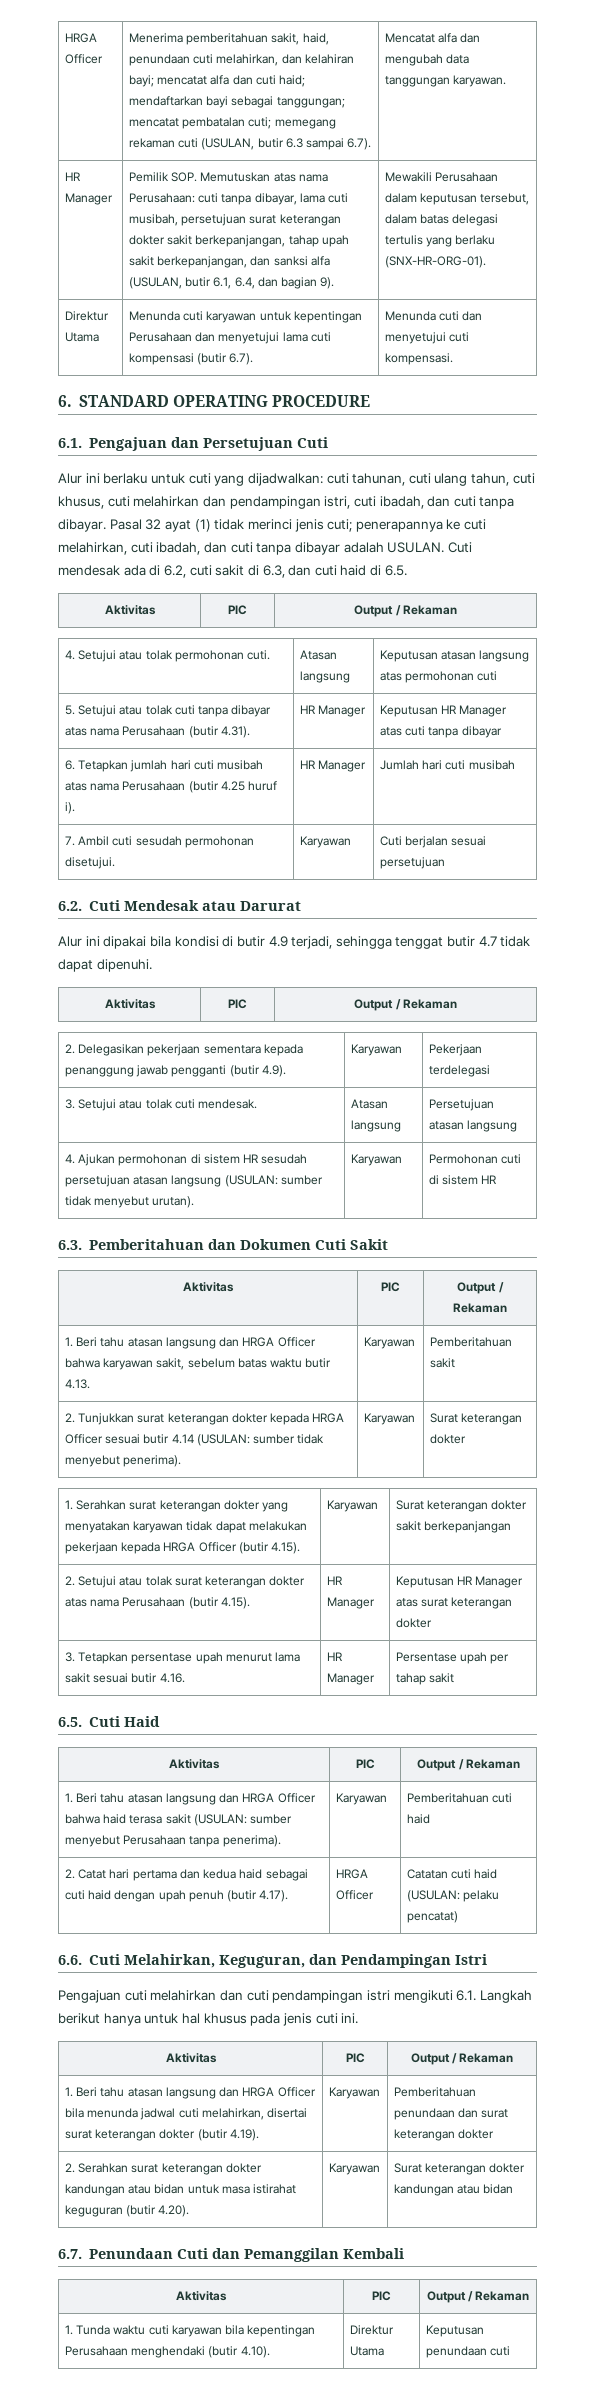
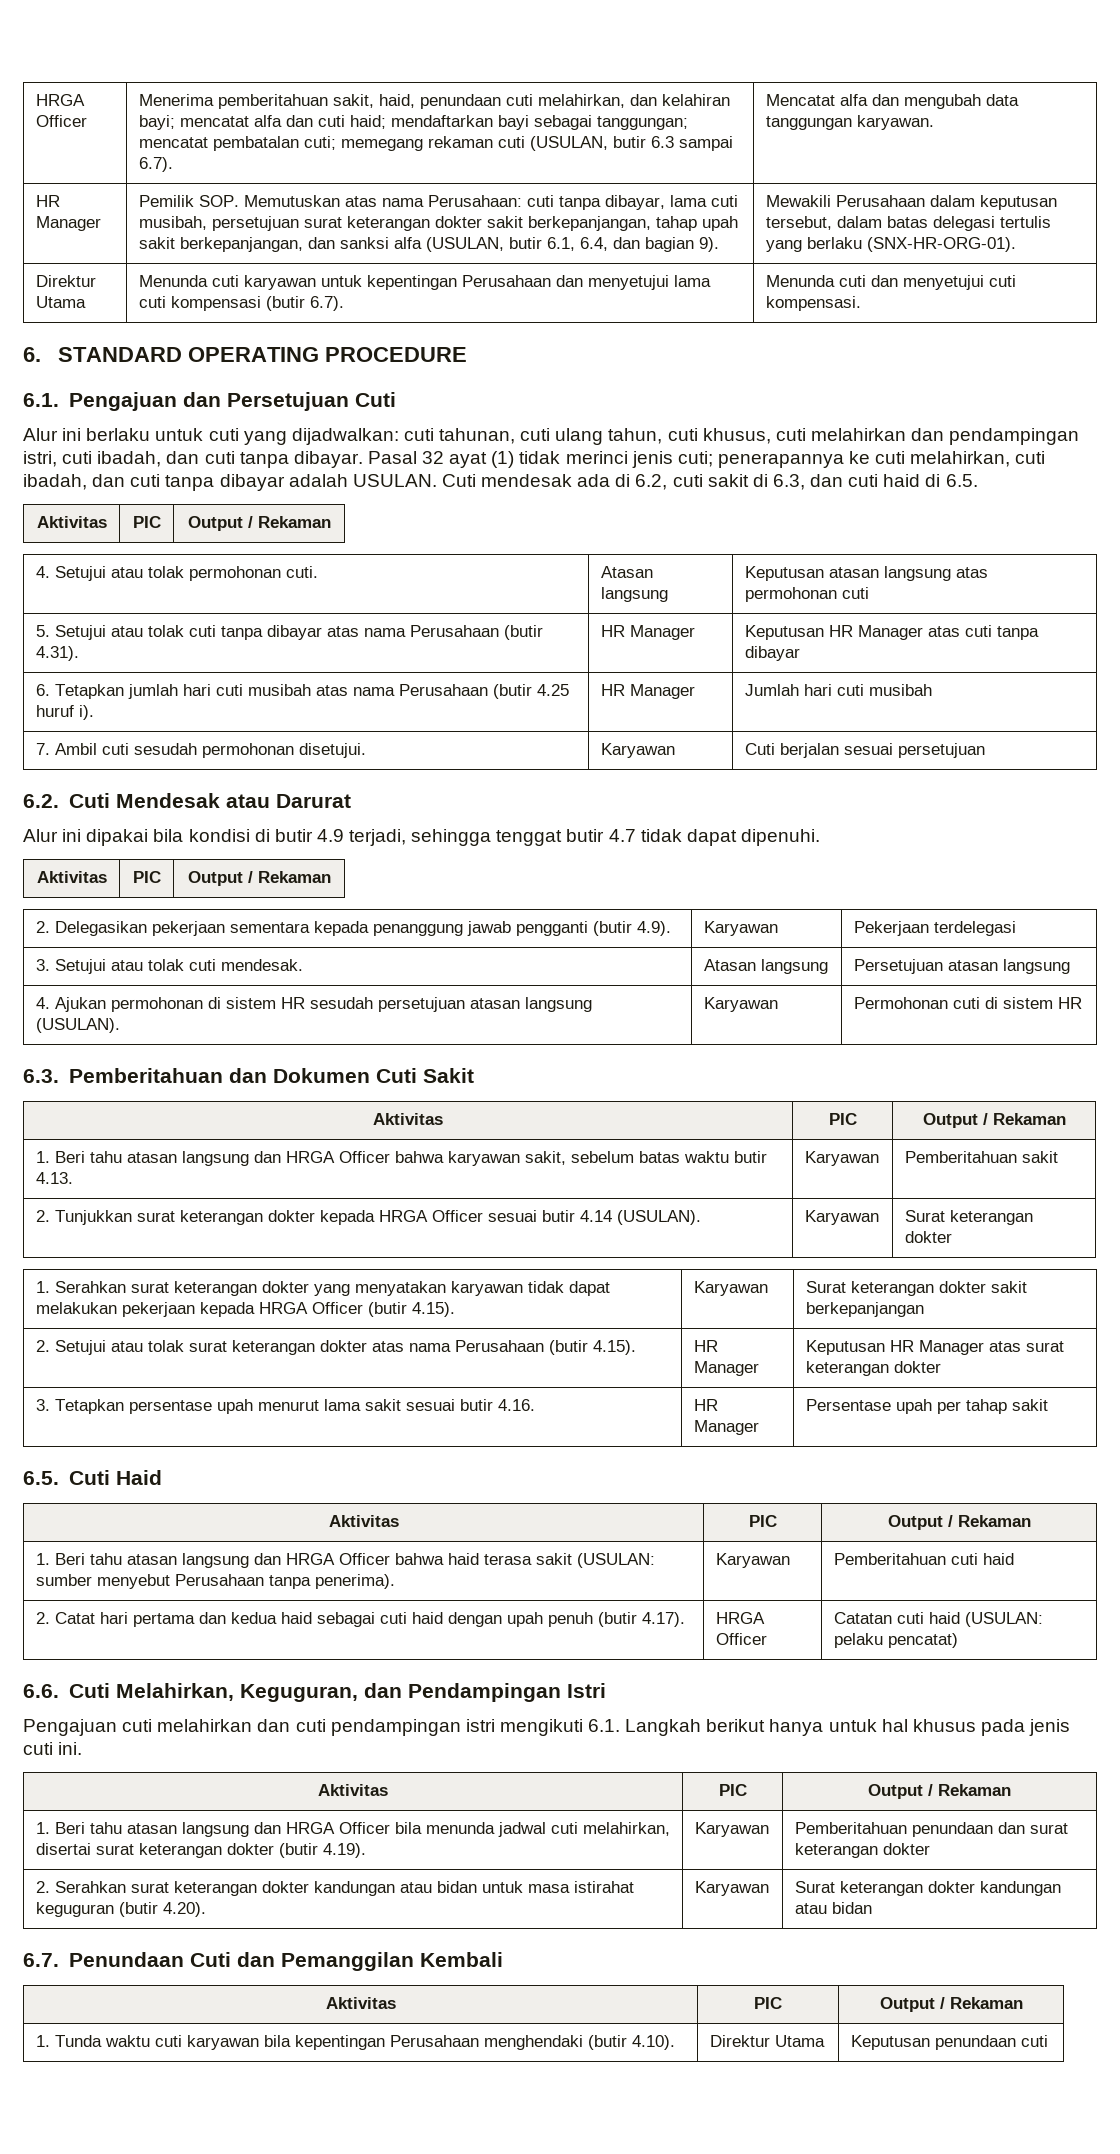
[224,1175,323,1187] [64,1196,195,1208] (USULAN: sumber tidak menyebut urutan). -> [35,1018,120,1033] (USULAN).
[196,1434,325,1446] [64,1455,182,1467] (USULAN: sumber tidak menyebut penerima). -> [616,1210,701,1225] (USULAN).

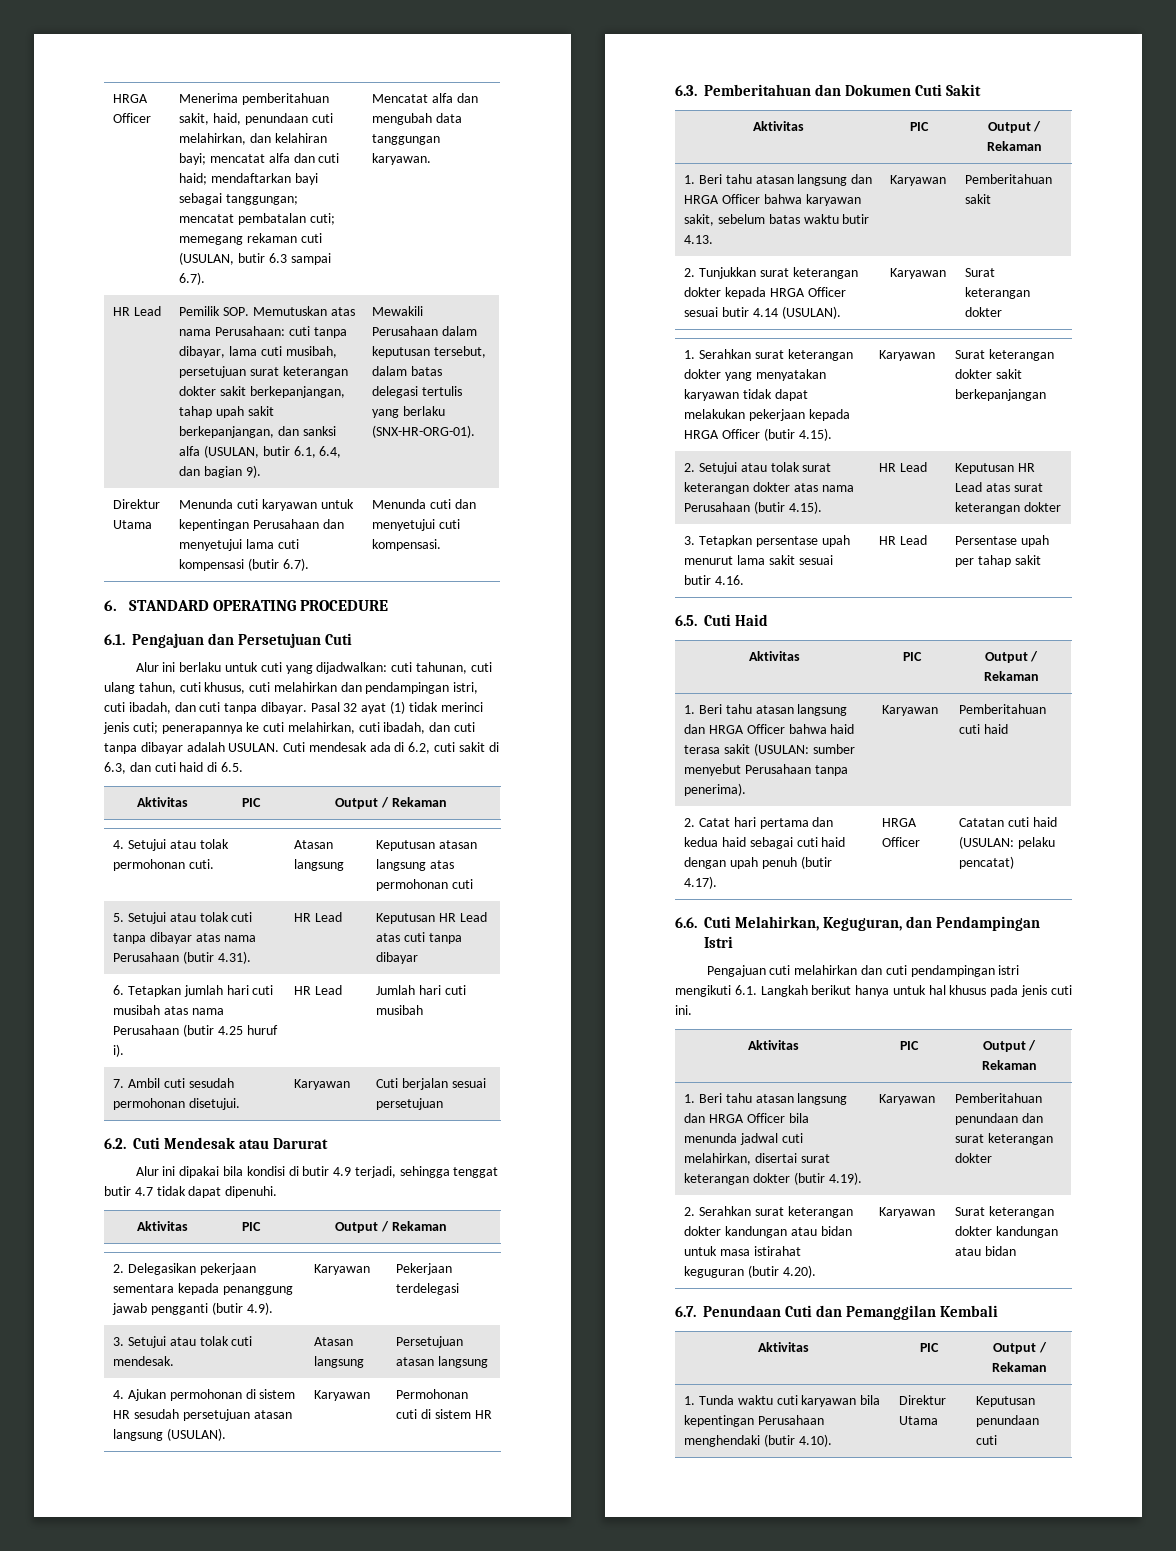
[35,216,101,231] Manager -> [133,306,161,316] Lead
[629,625,695,640] [744,625,923,640] Manager | Keputusan HR Manager -> [314,912,342,922] [376,912,487,924] Lead | Keputusan HR Lead
[629,684,695,699] Manager -> [314,985,342,995] Lead
[693,1361,759,1376] [805,1340,984,1355] Manager | Keputusan HR Manager -> [899,462,927,472] [955,463,1035,474] [955,482,983,492] Lead | Keputusan HR Lead
[693,1420,759,1435] Manager -> [899,535,927,545] Lead

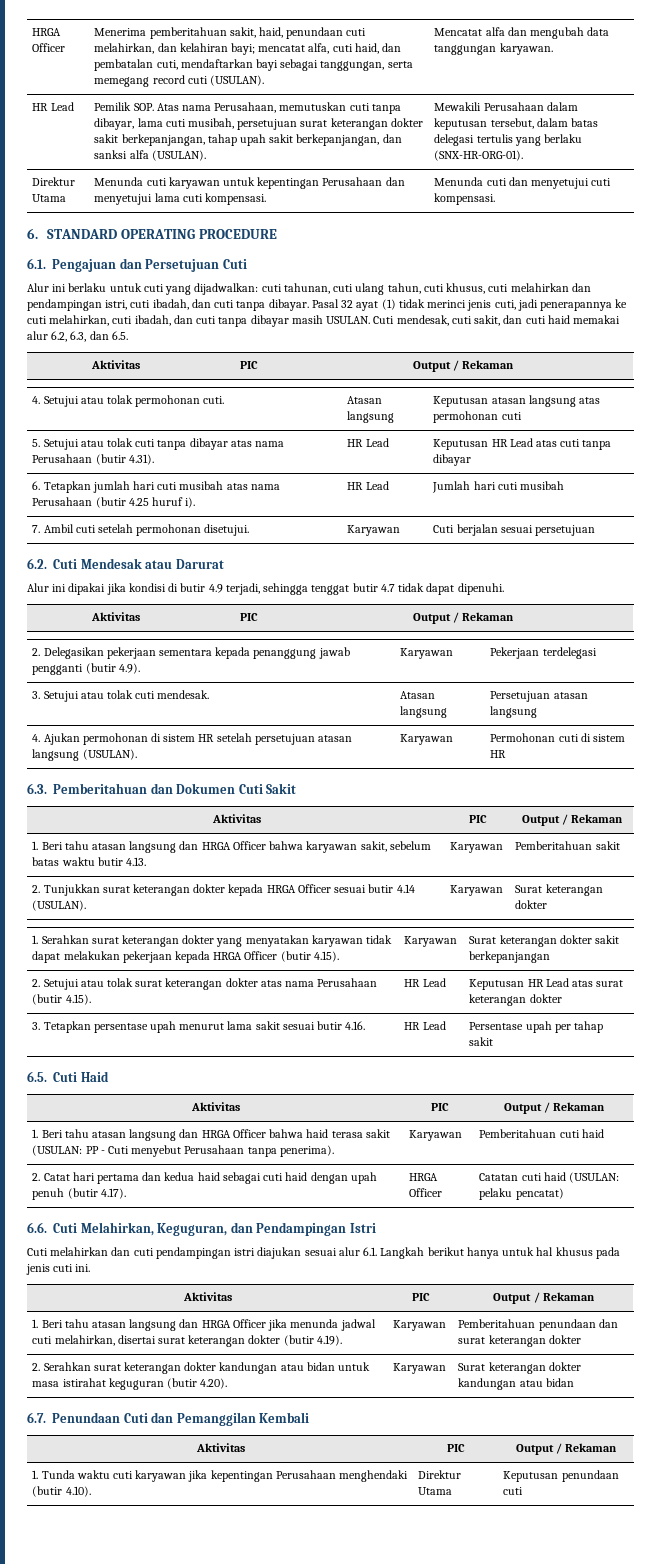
[268,153,340,163] [179,173,318,185] [179,193,298,205] [179,213,335,225] [179,233,322,245] [179,252,331,265] [179,272,206,285] alfa dan cuti haid; mendaftarkan bayi sebagai tanggungan; mencatat pembatalan cuti; memegang rekaman cuti (USULAN, butir 6.3 sampai 6.7). -> [308,43,402,54] [94,59,413,71] [94,75,265,87] alfa, cuti haid, dan pembatalan cuti, mendaftarkan bayi sebagai tanggungan, serta memegang record cuti (USULAN).
[252,306,355,316] [179,326,285,336] Memutuskan atas nama Perusahaan: -> [156,102,347,113] Atas nama Perusahaan, memutuskan
[203,445,342,458] [179,465,261,478] (USULAN, butir 6.1, 6.4, dan bagian 9). -> [151,150,206,161] (USULAN).
[179,558,309,571] kompensasi (butir 6.7). -> [205,193,267,205] kompensasi.
[132,722,158,734] cuti; -> [494,299,538,311] cuti, jadi
[186,742,225,752] adalah -> [291,315,323,324] masih
[308,742,499,754] [104,762,218,774] mendesak ada di 6.2, cuti sakit di 6.3, dan cuti haid di -> [396,315,621,326] [27,331,109,342] mendesak, cuti sakit, dan cuti haid memakai alur 6.2, 6.3, dan
[188,1078,234,1088] sesudah -> [98,524,134,533] setelah
[222,1166,243,1176] bila -> [106,583,126,595] jika
[133,1409,179,1419] sesudah -> [216,733,252,742] setelah
[812,744,855,754] sumber -> [85,1146,130,1154] PP - Cuti
[706,965,791,977] Pengajuan cuti -> [27,1248,48,1256] Cuti
[675,985,731,997] mengikuti -> [257,1247,360,1259] diajukan sesuai alur
[788,1113,809,1123] bila -> [268,1319,288,1331] jika
[860,1395,881,1405] bila -> [188,1470,208,1482] jika

